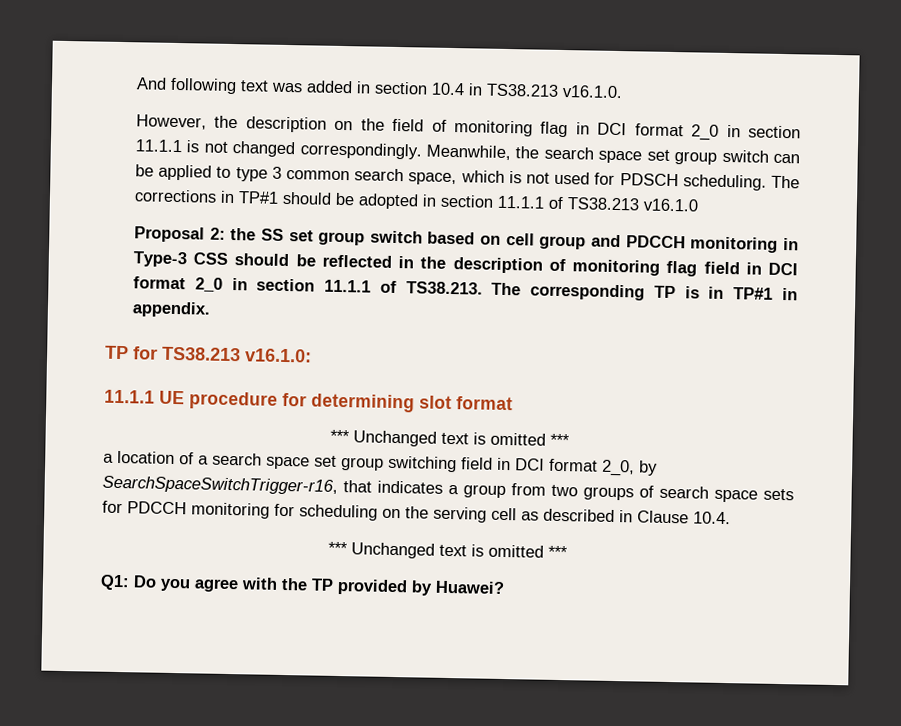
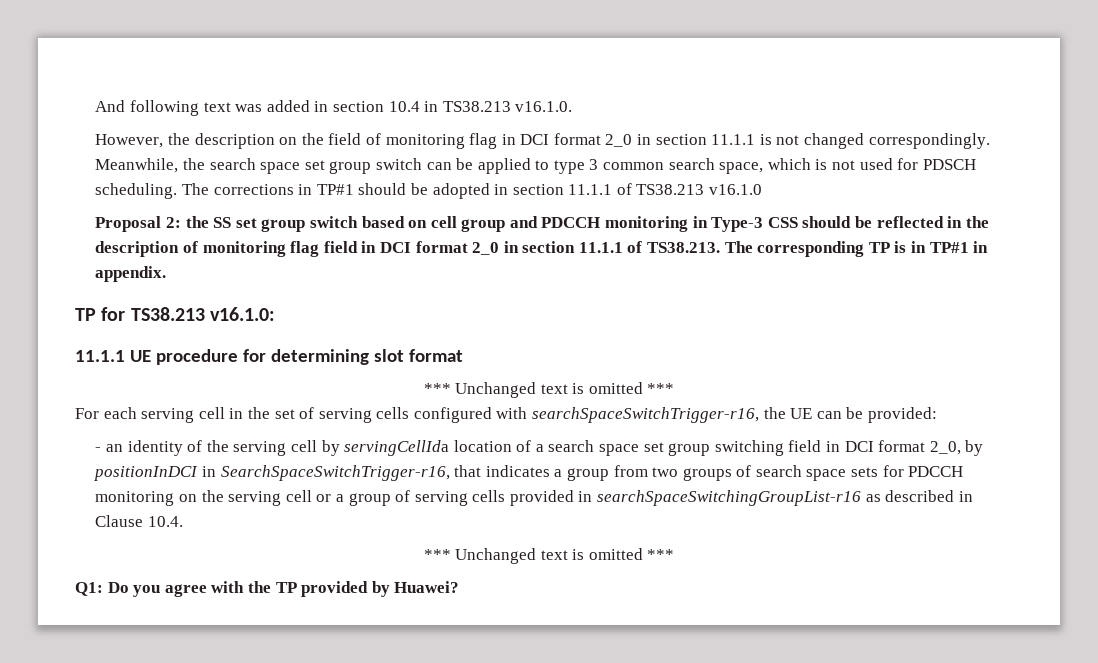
[103,453,114,463] a -> [75,407,938,423] [95,440,450,456] For each serving cell in the set of serving cells configured with searchSpaceSwitchTrigger-r16, the UE can be provided: // - an identity of the serving cell by servingCellIda
(658, 468) none -> [94,466,216,481] positionInDCI in
[274,503,378,521] for scheduling -> (175, 498) none
(517, 514) none -> [316,490,862,506] or a group of serving cells provided in searchSpaceSwitchingGroupList-r16

